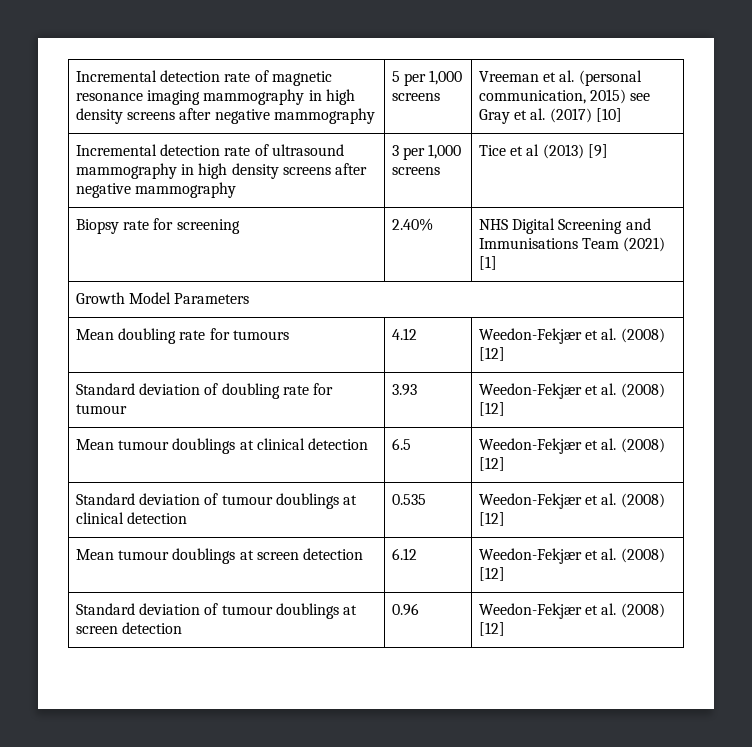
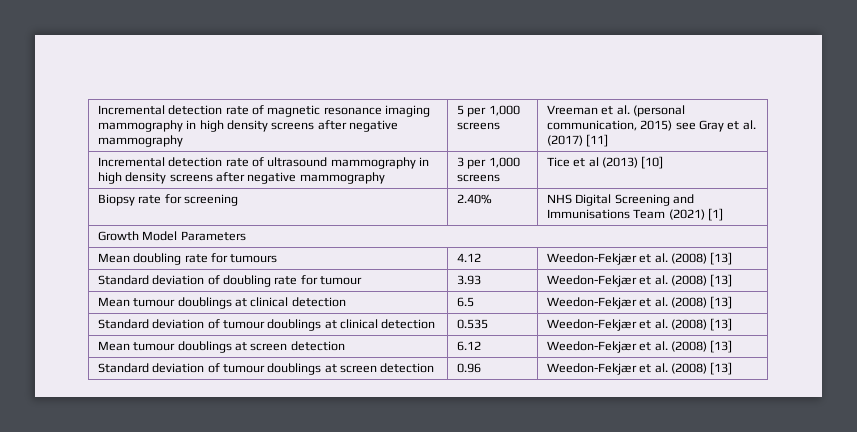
[595,108,622,122] [10] -> [586,134,609,147] [11]
[587,144,608,158] [9] -> [641,156,664,169] [10]
[478,347,505,361] [12] -> [710,252,733,265] [13]
[478,402,505,416] [12] -> [710,274,733,287] [13]
[478,457,505,471] [12] -> [710,296,733,309] [13]
[478,512,505,526] [12] -> [710,318,733,331] [13]
[478,567,505,581] [12] -> [710,340,733,353] [13]
[478,622,505,636] [12] -> [710,362,733,375] [13]

